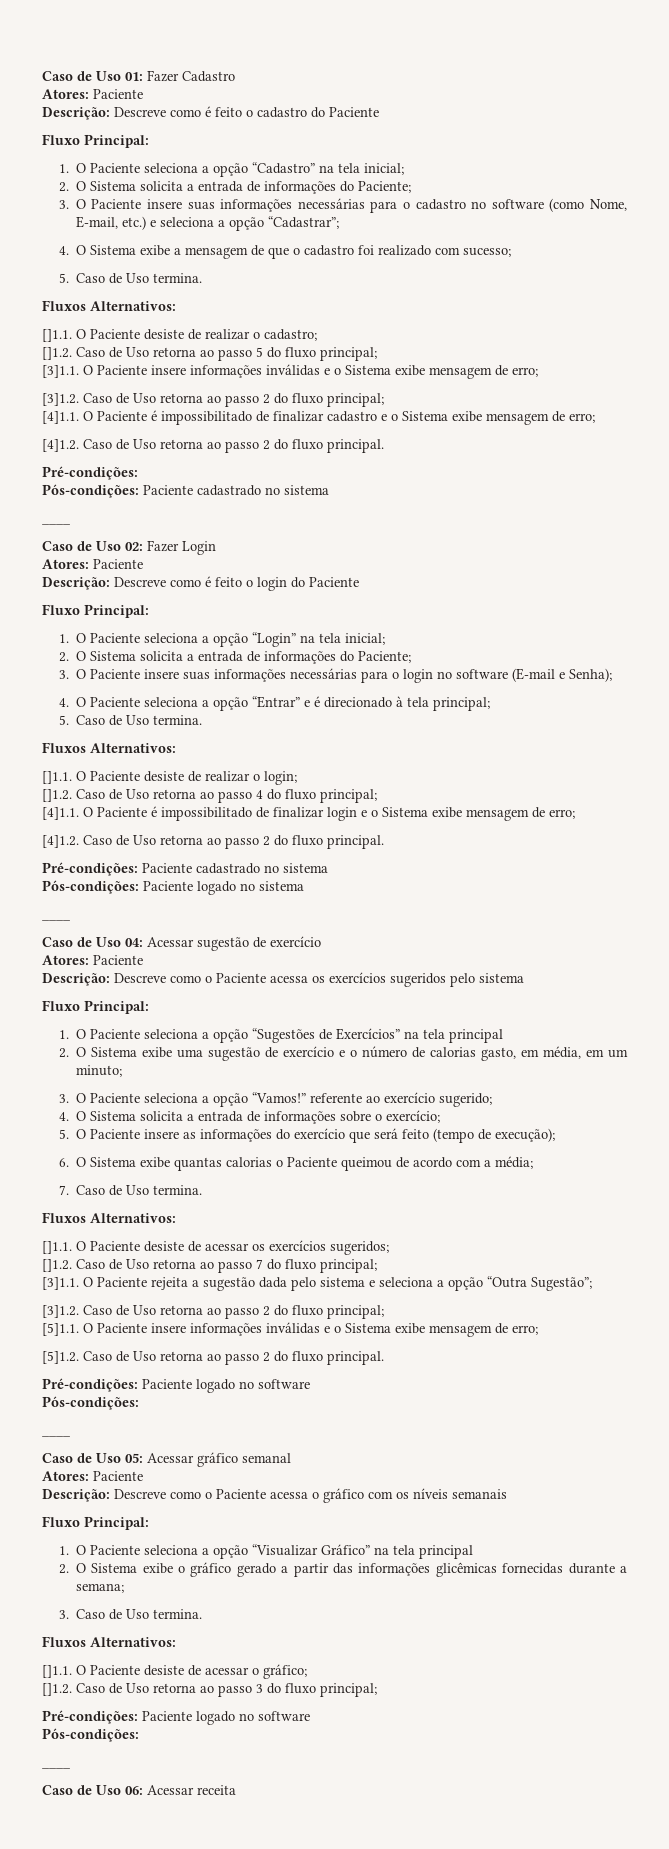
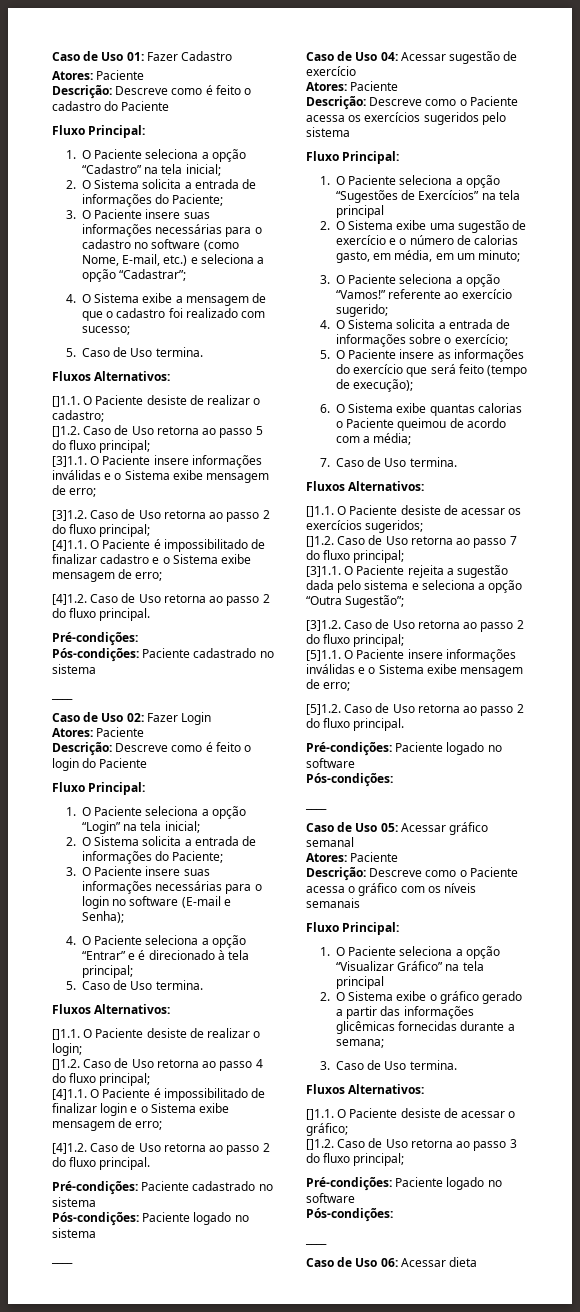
[197,1785,236,1795] receita -> [449,1257,478,1267] dieta

